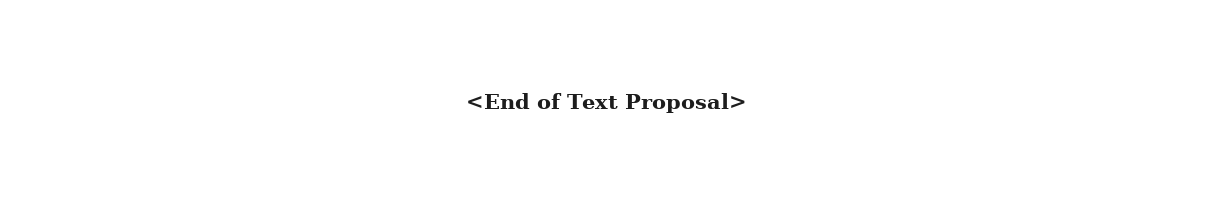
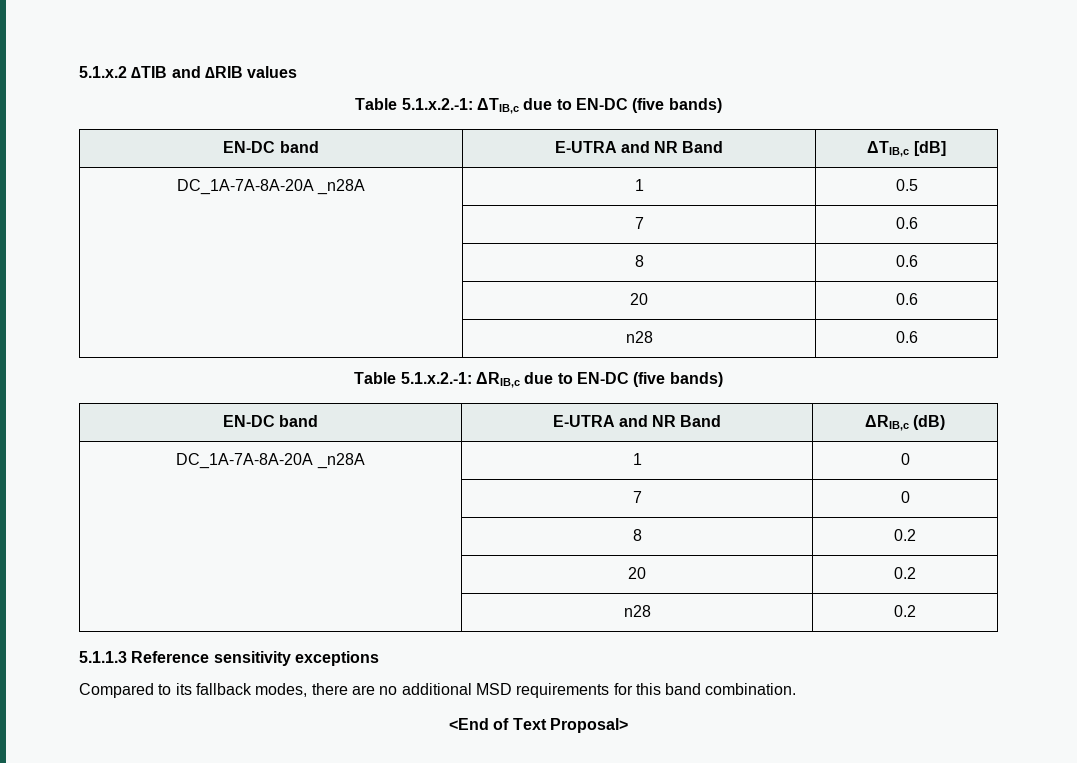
(465, 101) none -> [79,66,298,78] [355,98,722,114] [223,141,319,153] [554,141,724,153] [867,141,946,157] [176,179,366,195] [634,179,644,191] [895,179,918,191] [634,217,644,229] [895,217,918,229] [634,255,644,267] [895,255,918,267] [630,293,648,305] [895,293,918,305] [625,331,653,343] [895,331,918,343] [354,372,723,388] [222,415,319,427] [552,415,722,427] [864,415,946,431] [176,453,365,469] [632,453,642,465] [900,453,910,465] [632,491,642,503] [900,491,910,503] [632,529,642,541] [894,529,916,541] [628,567,646,579] [894,567,916,579] [623,605,651,617] [894,605,916,617] [79,651,379,666] [79,683,797,698] 5.1.x.2 ∆TIB and ∆RIB values // Table 5.1.x.2.-1: ΔTIB,c due to EN-DC (five bands) // EN-DC band | E-UTRA and NR Band | ΔTIB,c [dB] // DC_1A-7A-8A-20A _n28A | 1 | 0.5 // | 7 | 0.6 // | 8 | 0.6 // | 20 | 0.6 // | n28 | 0.6 // Table 5.1.x.2.-1: ΔRIB,c due to EN-DC (five bands) // EN-DC band | E-UTRA and NR Band | ΔRIB,c (dB) // DC_1A-7A-8A-20A _n28A | 1 | 0 // | 7 | 0 // | 8 | 0.2 // | 20 | 0.2 // | n28 | 0.2 // 5.1.1.3 Reference sensitivity exceptions // Compared to its fallback modes, there are no additional MSD requirements for this band combination. //

